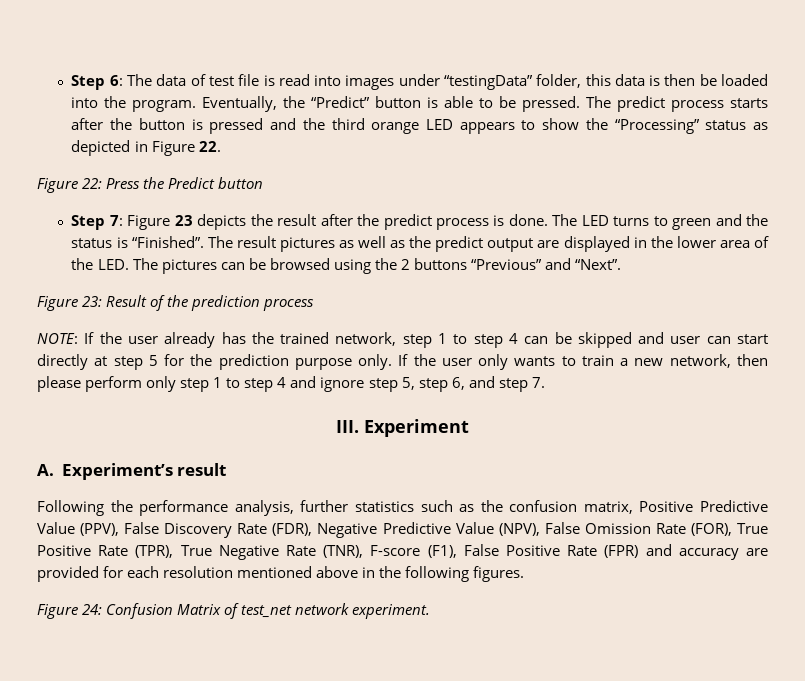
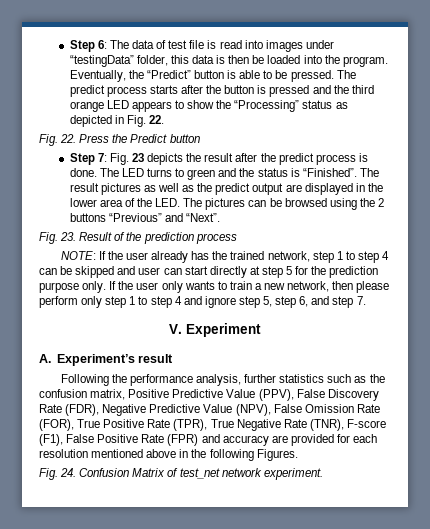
[151,141,195,156] Figure -> [126,115,146,127] Fig.
[37,178,103,193] Figure 22: -> [39,134,77,146] Fig. 22.
[127,215,171,230] Figure -> [109,153,129,165] Fig.
[37,296,103,311] Figure 23: -> [39,232,77,244] Fig. 23.
[336,420,359,433] III. -> [169,324,182,334] V.
[473,566,525,582] [37,604,103,619] figures. // Figure 24: -> [256,449,298,461] [39,468,77,480] Figures. // Fig. 24.

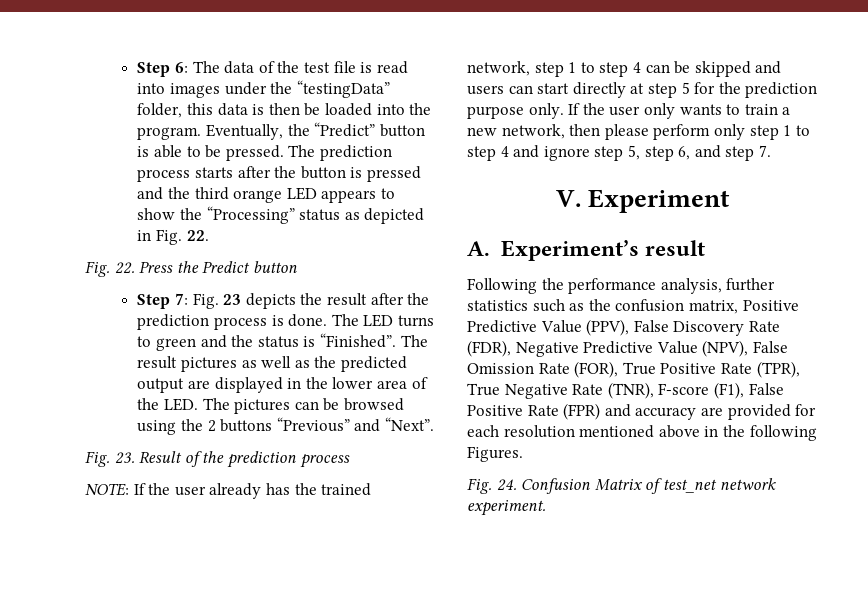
(167, 44) none -> [277,61,300,73] the
(334, 44) none -> [270,82,293,94] the
[69,85,105,97] predict -> [319,145,392,161] prediction
[278,153,314,165] predict -> [137,314,210,330] prediction
[215,183,251,195] predict -> [340,356,407,372] predicted
[138,267,161,275] user -> [467,85,504,95] users

